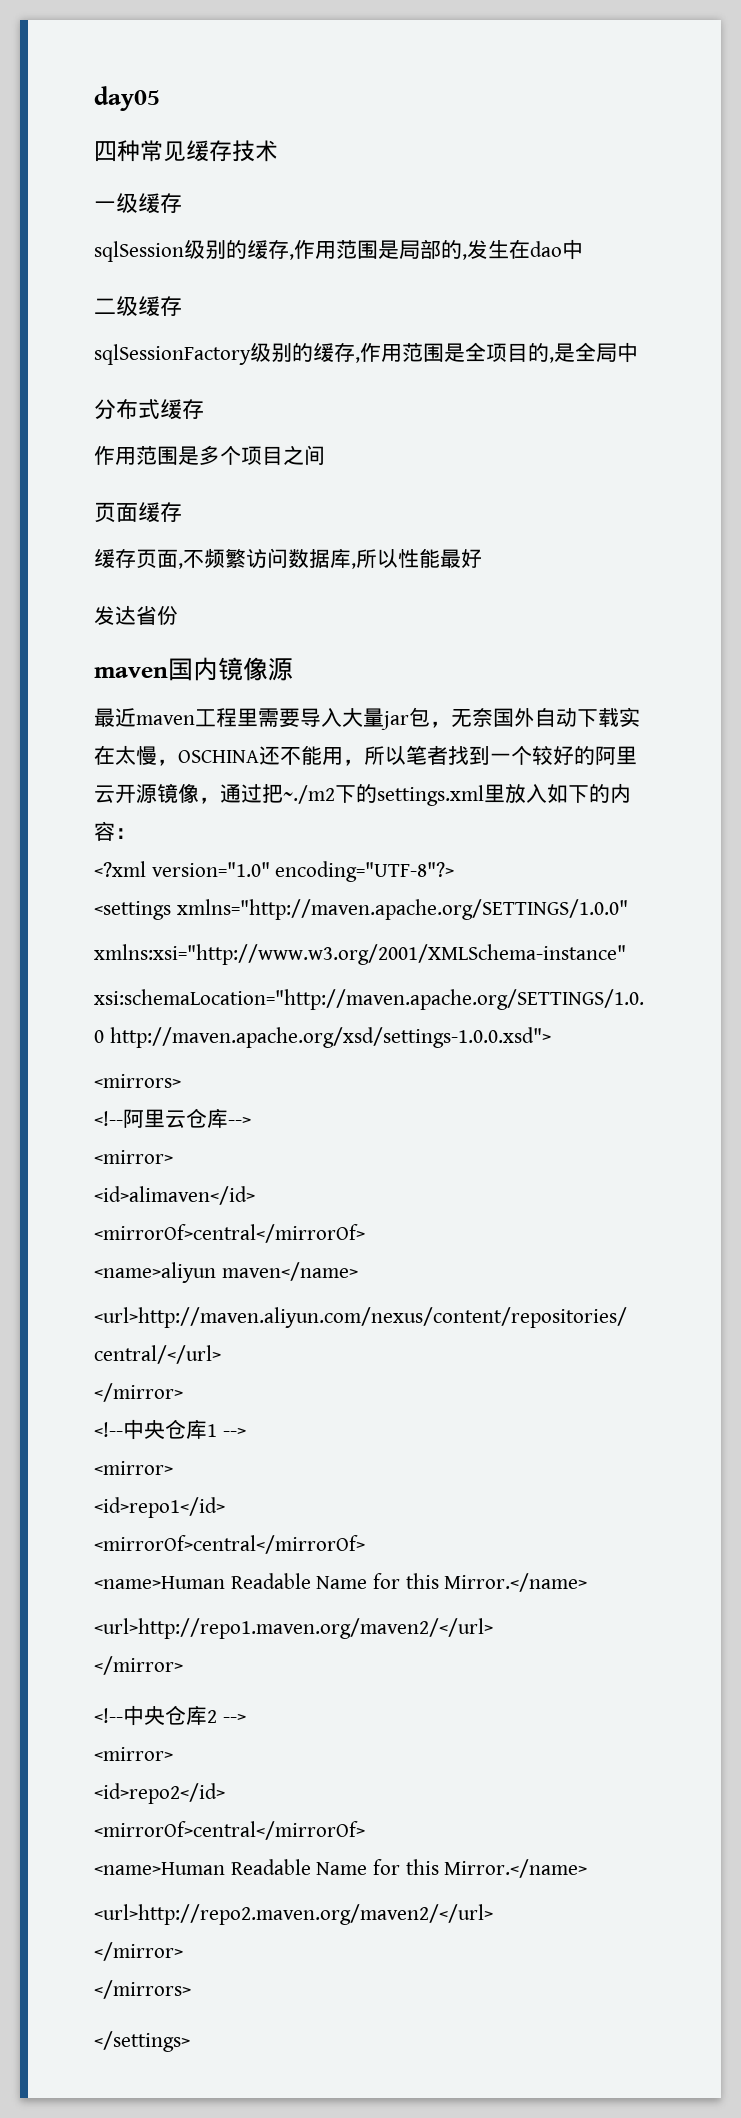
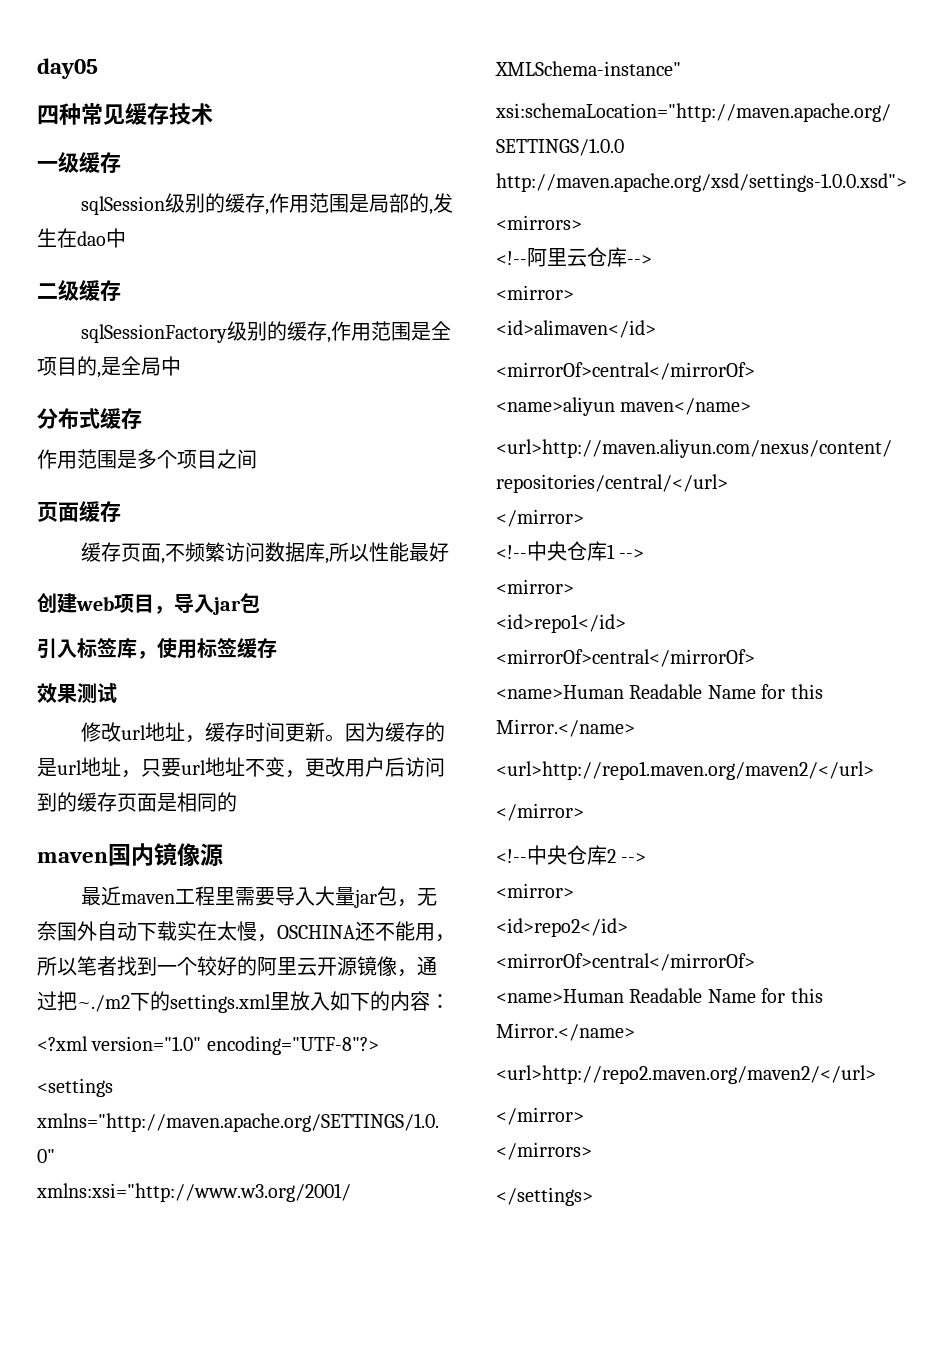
[94,605,178,625] 发达省份 -> [37,593,260,615] [37,638,277,659] [37,683,117,703] [81,722,446,743] [37,757,445,778] [37,792,237,812] 创建web项目，导入jar包 // 引入标签库，使用标签缓存 // 效果测试 // 修改url地址，缓存时间更新。因为缓存的是url地址，只要url地址不变，更改用户后访问到的缓存页面是相同的

